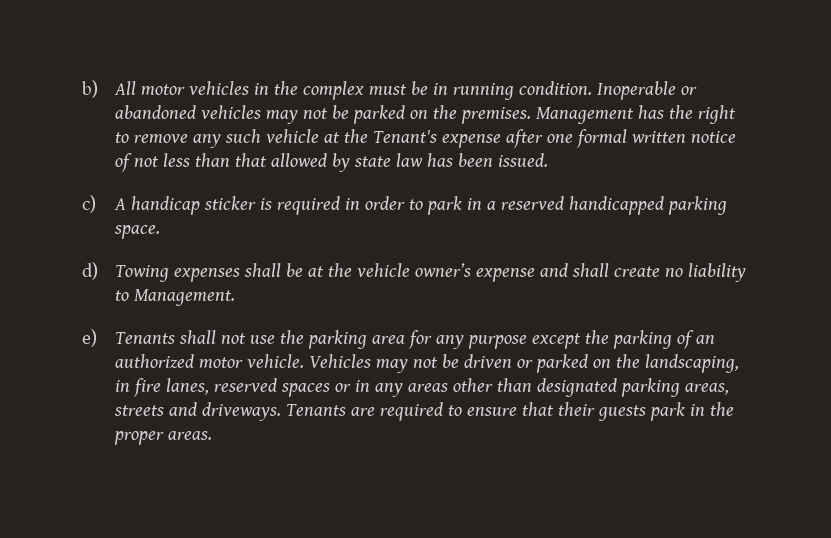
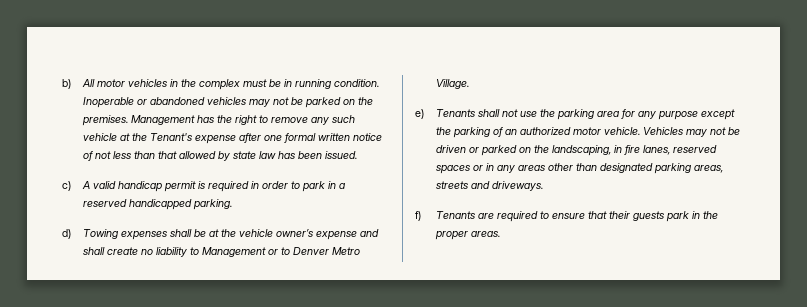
[130,196,256,215] handicap sticker -> [92,181,196,192] valid handicap permit
[667,196,727,215] [113,225,160,239] parking space. -> [192,199,232,210] parking.
[133,289,235,306] Management. -> [201,247,360,257] [435,79,469,89] Management or to Denver Metro Village.
(281, 411) none -> [415,211,421,221] // f)

